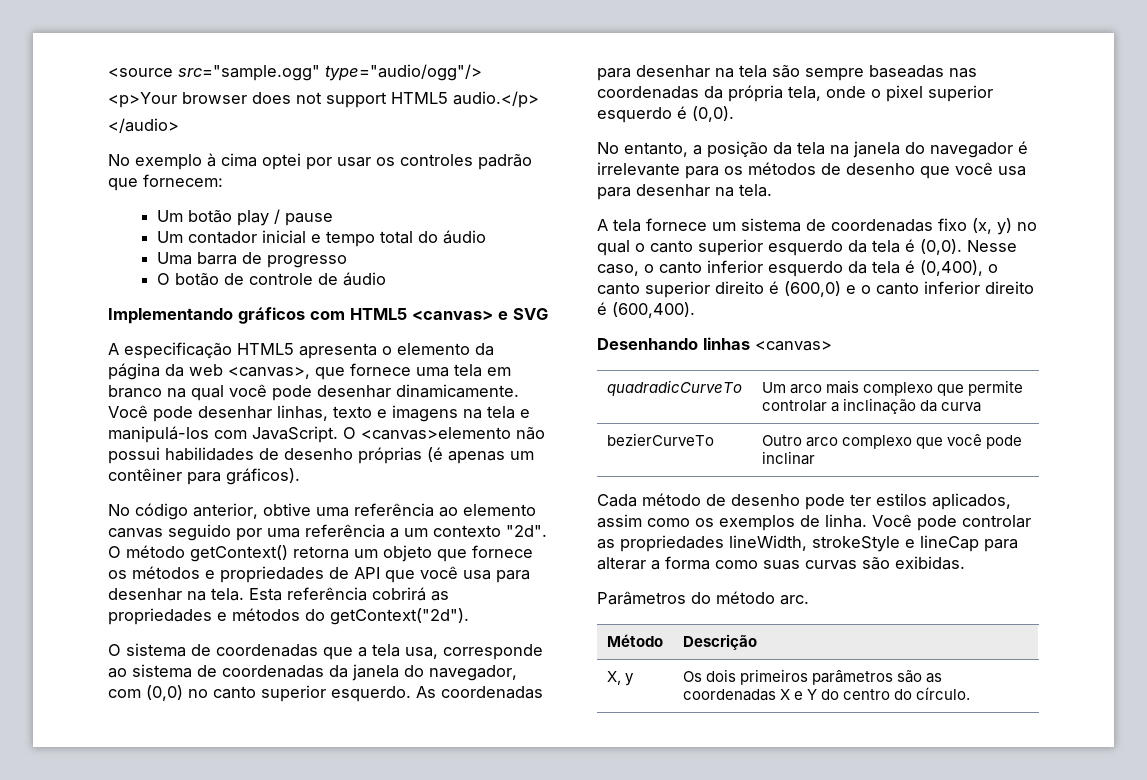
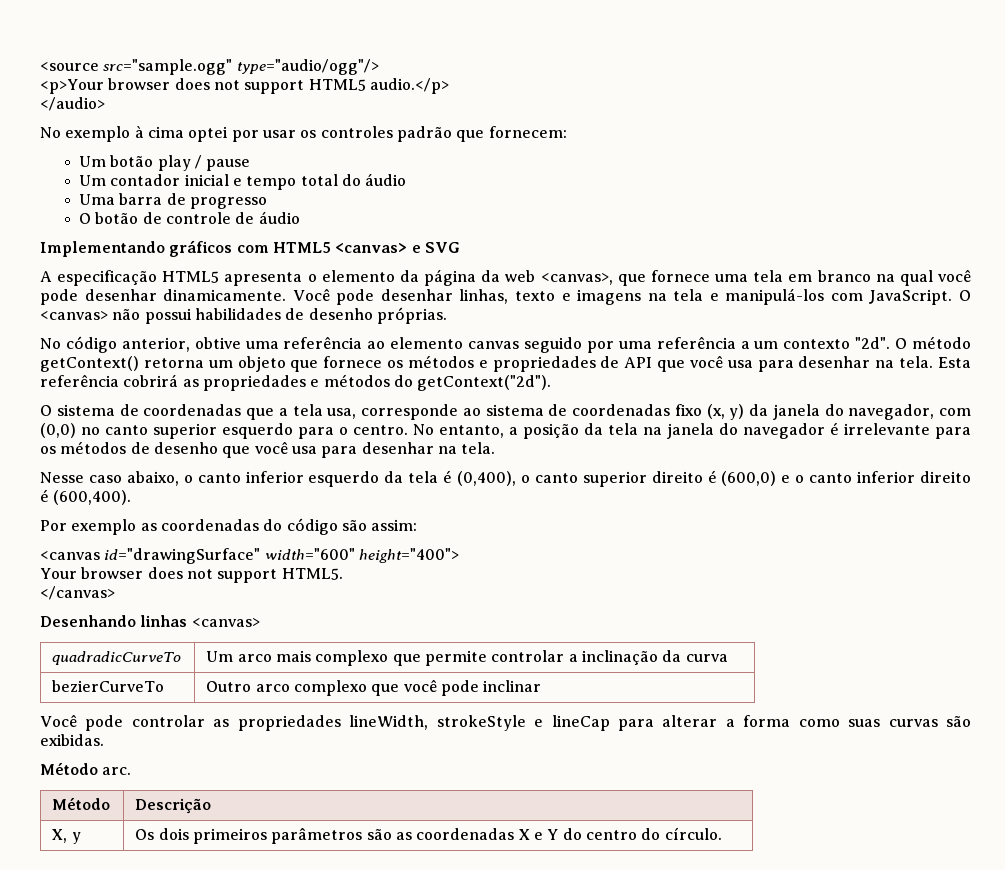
[361,427,511,440] <canvas>elemento -> [40,311,108,320] <canvas>
[358,447,534,464] [108,468,300,485] próprias (é apenas um contêiner para gráficos). -> [376,307,447,324] próprias.
(324, 671) none -> [674,404,745,420] fixo (x, y)
[331,686,543,702] [597,64,977,81] [597,85,993,102] [597,106,734,123] esquerdo. As coordenadas para desenhar na tela são sempre baseadas nas coordenadas da própria tela, onde o pixel superior esquerdo é (0,0). // -> [222,423,408,439] esquerdo para o centro.
[597,218,1037,235] [597,239,1017,256] [597,264,639,276] A tela fornece um sistema de coordenadas fixo (x, y) no qual o canto superior esquerdo da tela é (0,0). Nesse caso, -> [40,471,179,486] Nesse caso abaixo,
(695, 310) none -> [40,518,418,535] [40,548,459,564] [40,567,343,583] [40,586,115,600] // Por exemplo as coordenadas do código são assim: // <canvas id="drawingSurface" width="600" height="400"> // Your browser does not support HTML5. // </canvas>
[597,493,1011,510] [597,514,867,531] Cada método de desenho pode ter estilos aplicados, assim como os exemplos de linha. -> (542, 686) none
[597,591,775,605] Parâmetros do método -> [40,762,98,775] Método

